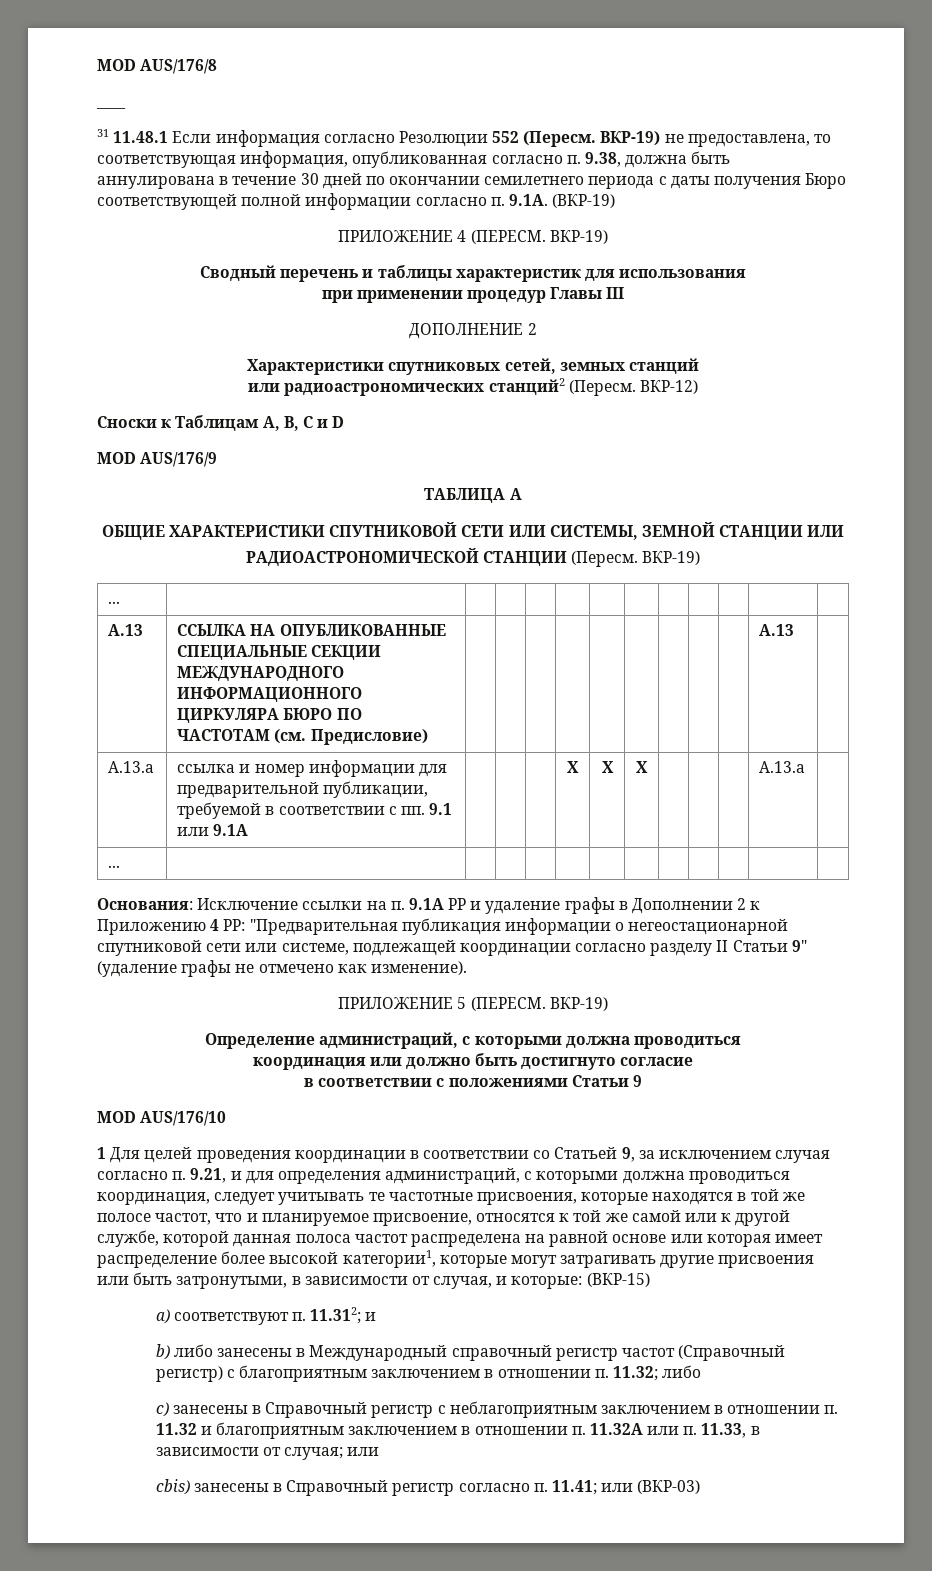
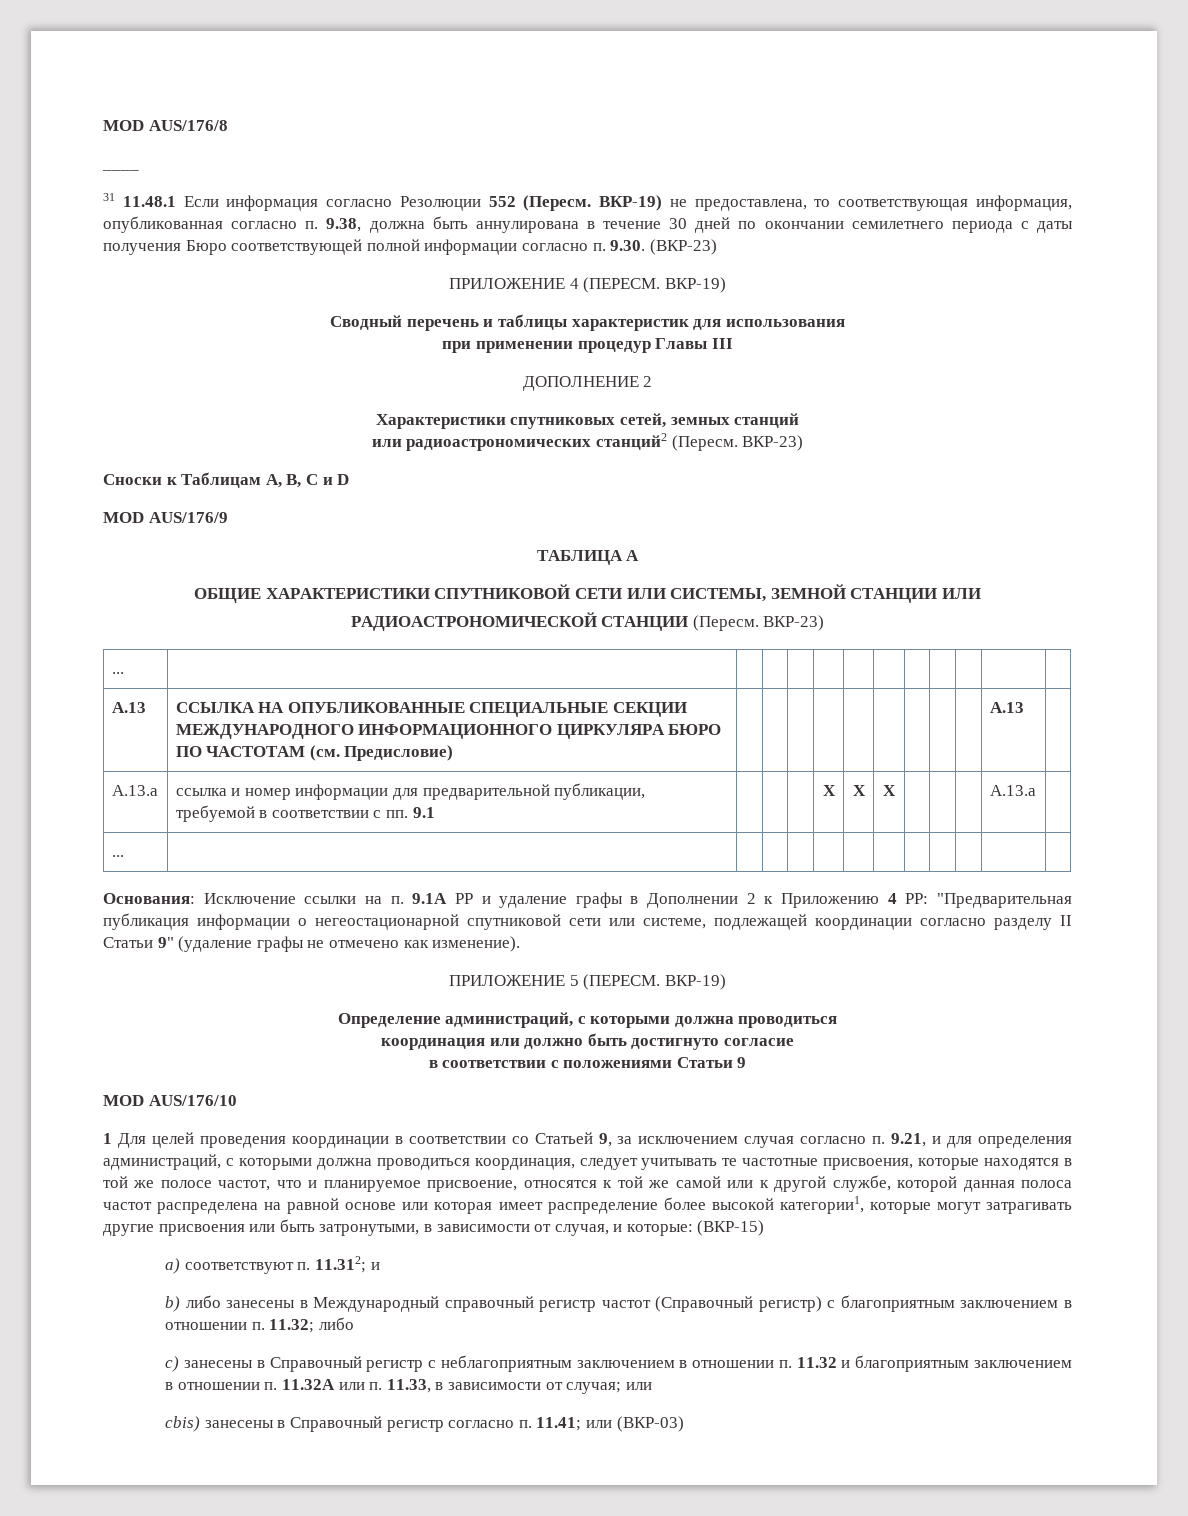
[508,194,616,208] 9.1А. (ВКР-19) -> [610,239,717,255] 9.30. (ВКР-23)
[639,380,698,394] ВКР-12) -> [742,435,804,451] ВКР-23)
[642,551,701,565] ВКР-19) -> [763,615,825,631] ВКР-23)
[177,824,249,836] или 9.1А -> (435, 812) none

